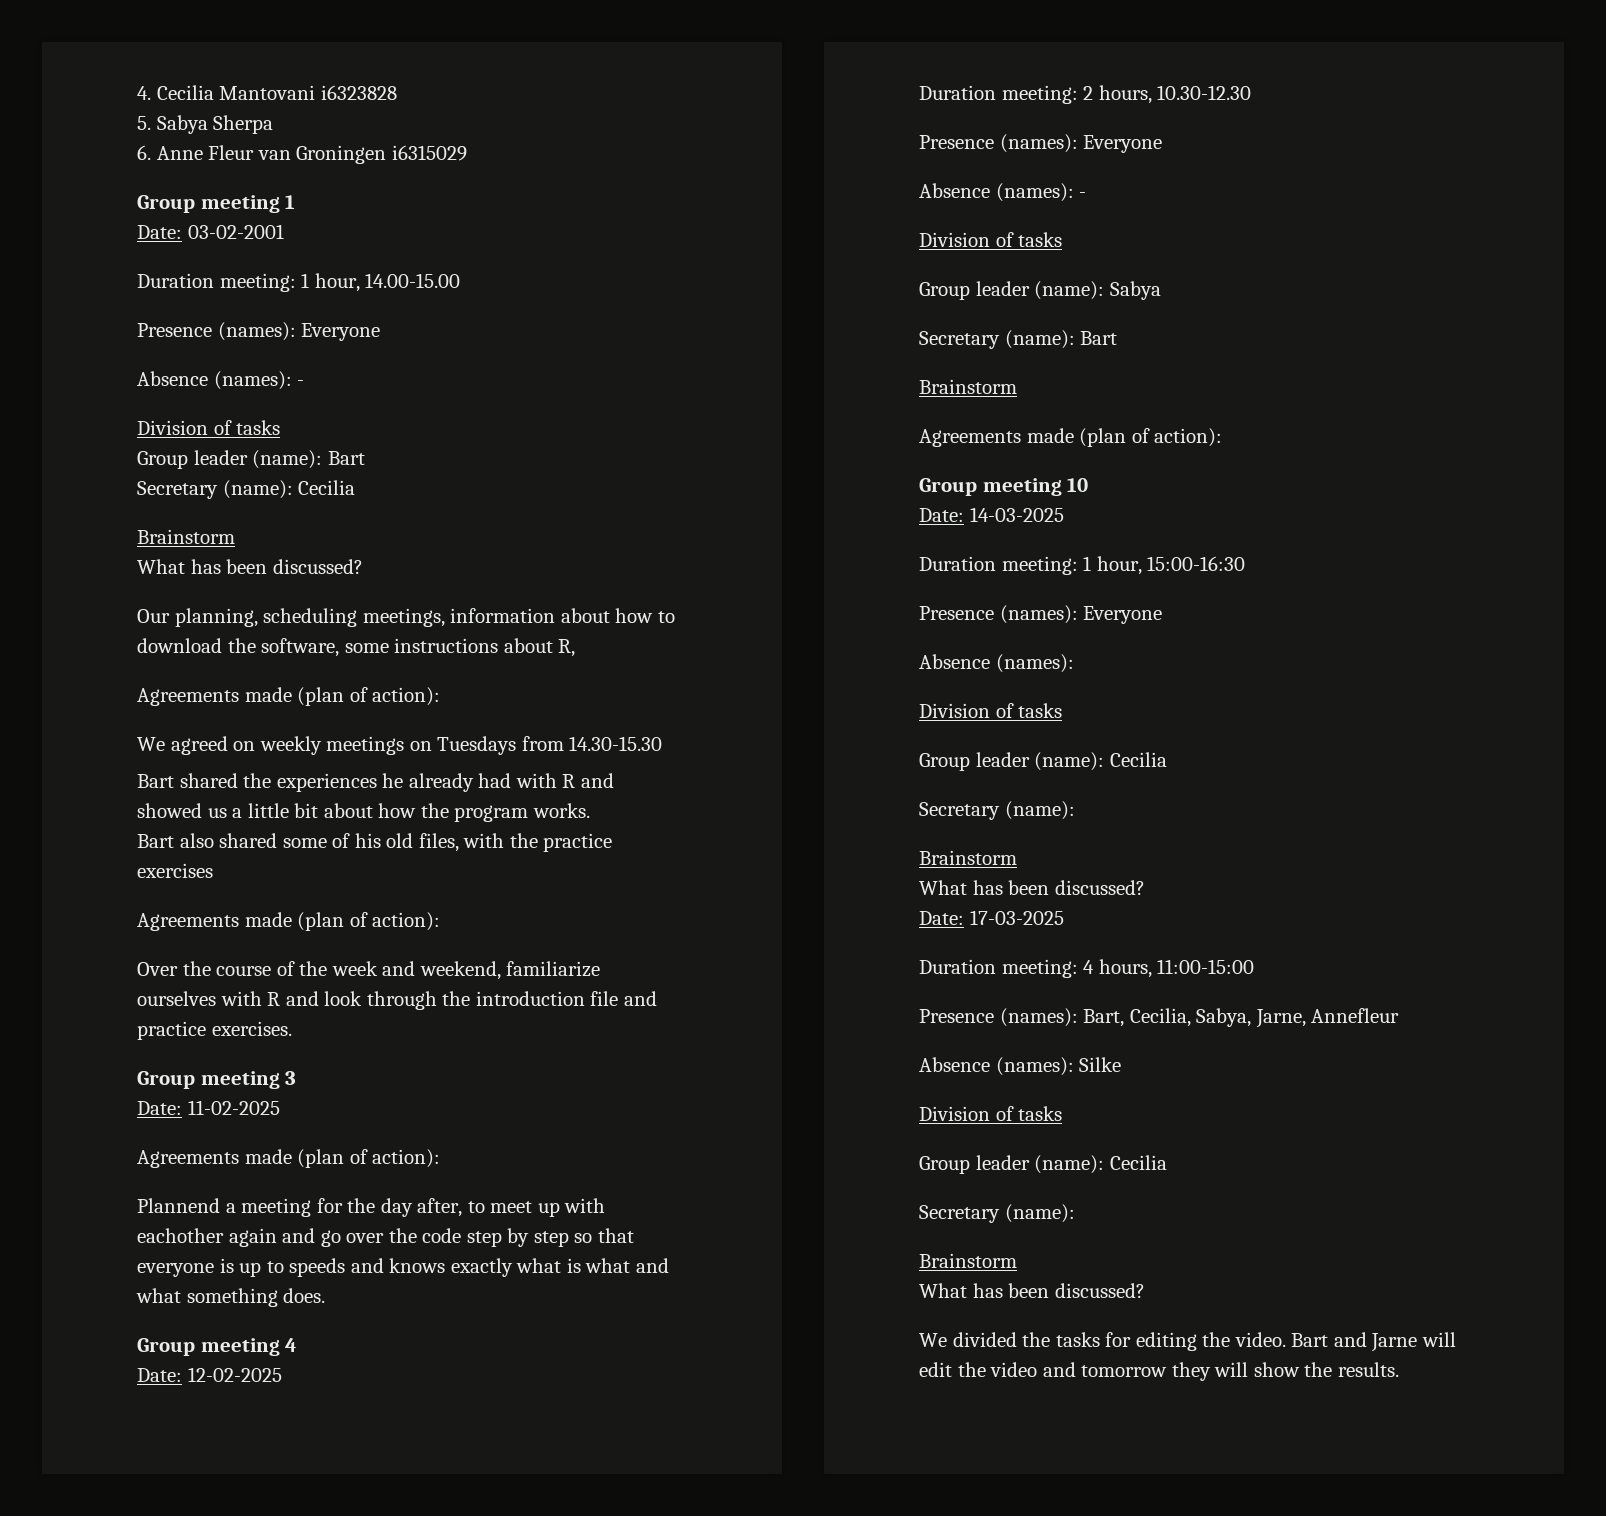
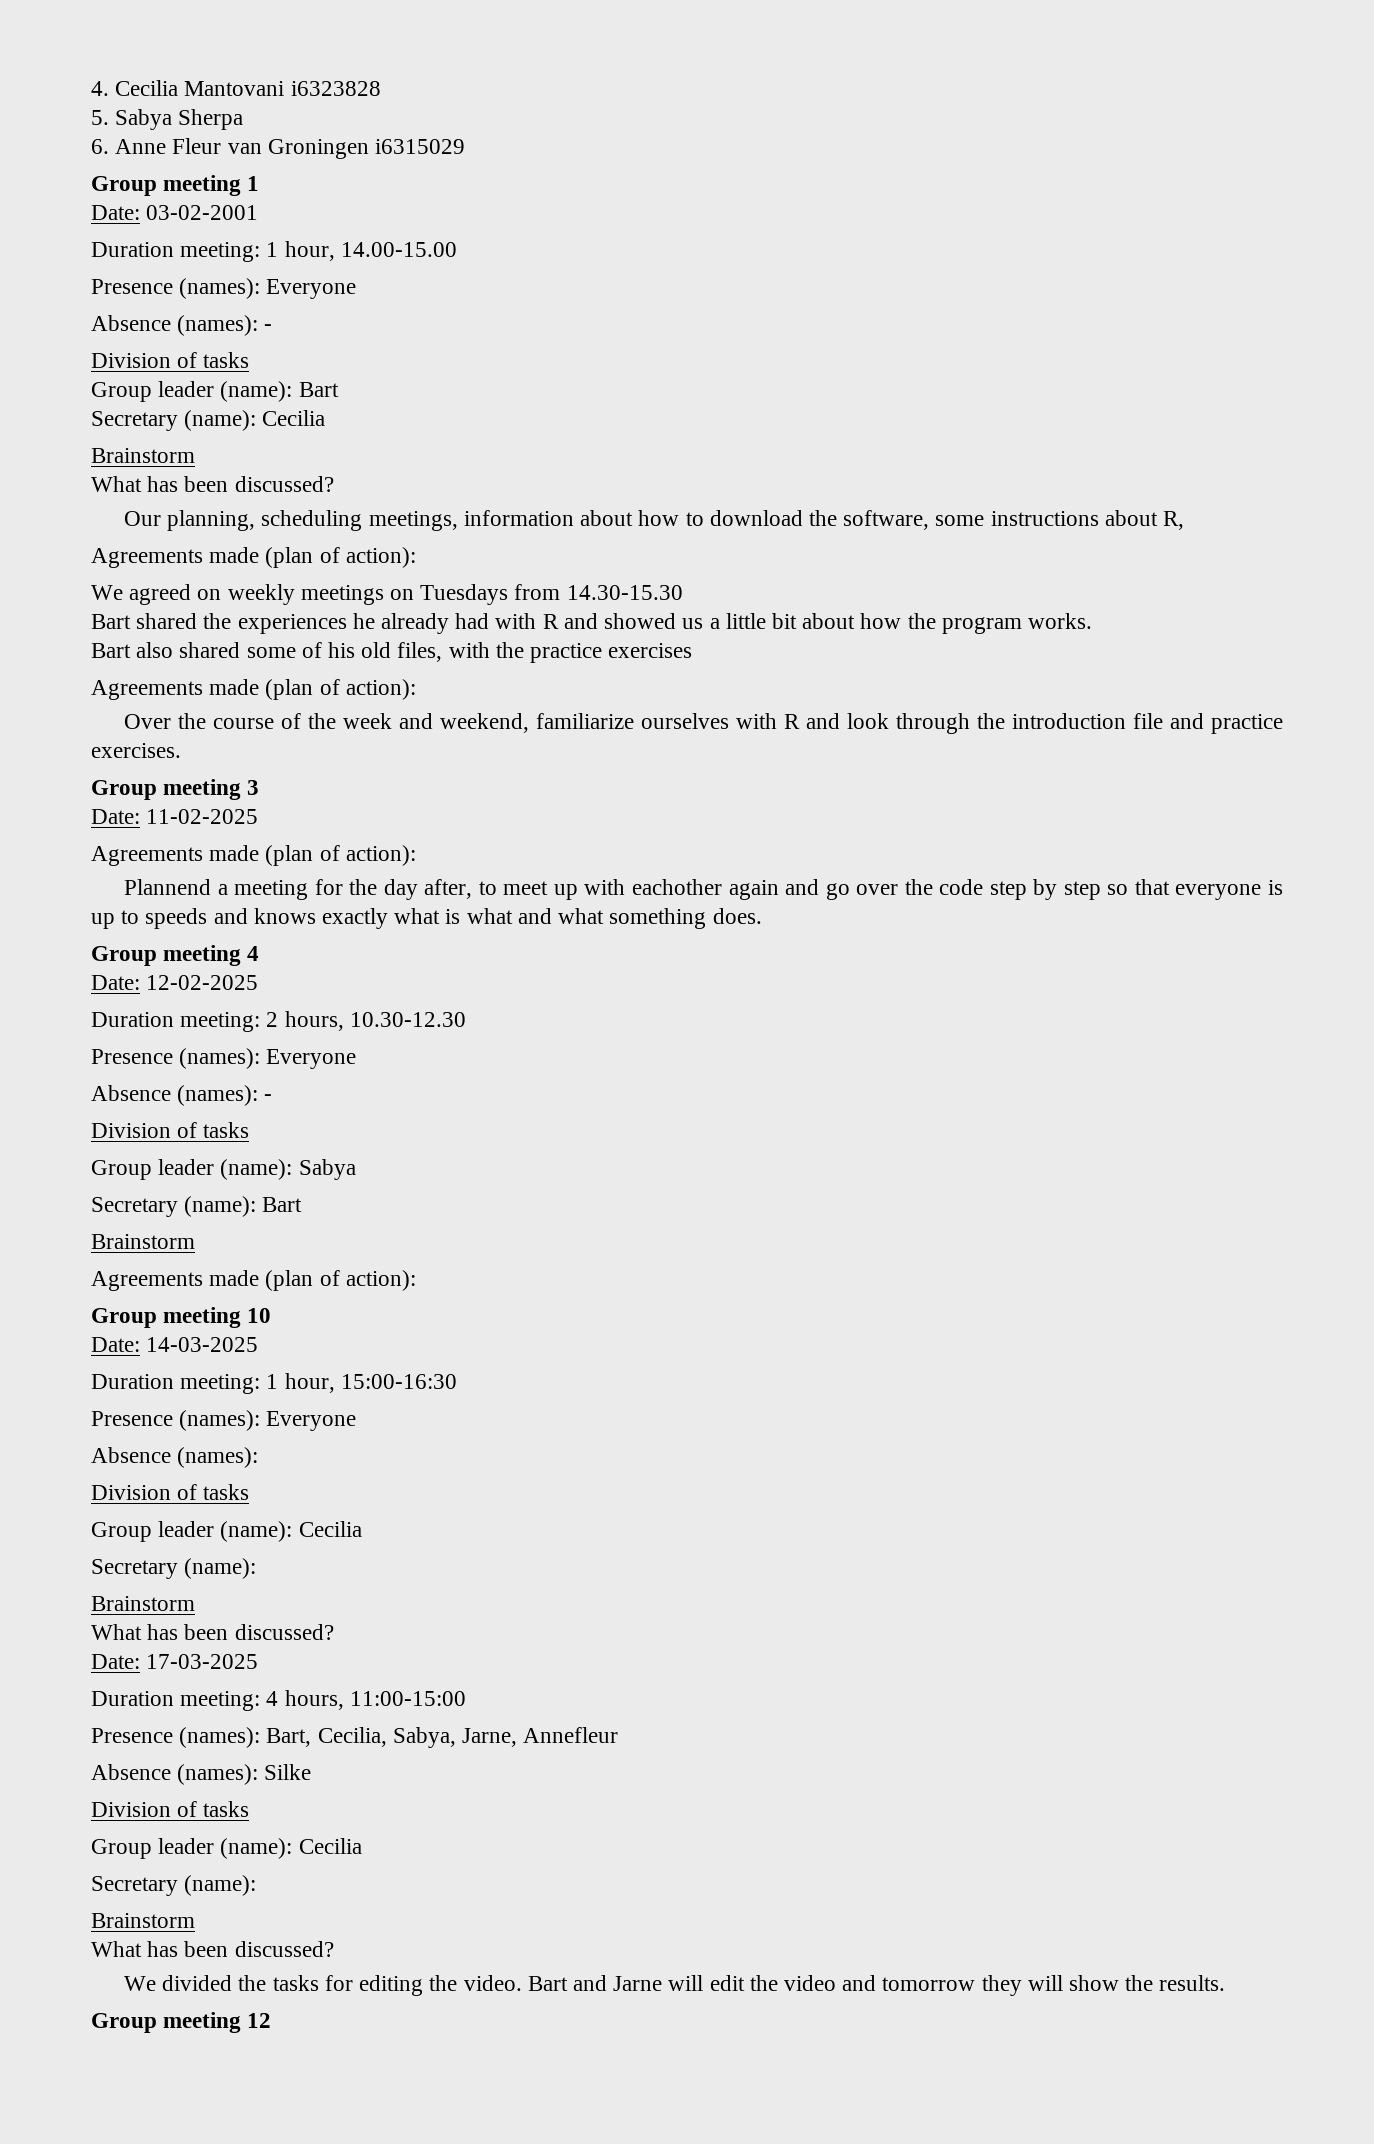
(1399, 1369) none -> [91,2012,272,2033] // Group meeting 12

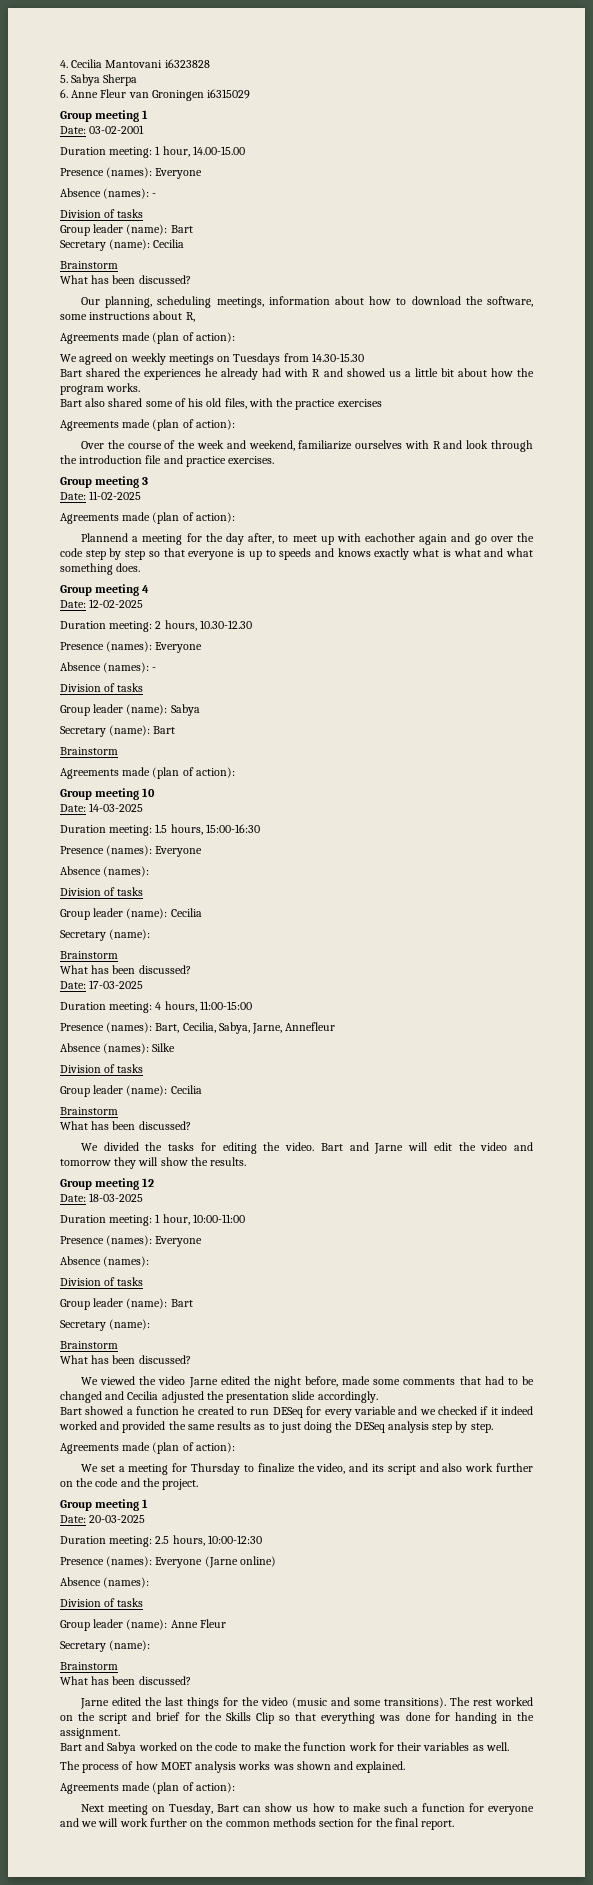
[266,1373,335,1393] 1 hour, -> [155,824,203,835] 1.5 hours,
[91,1875,257,1896] // Secretary (name): -> (202, 1089) none
(272, 2020) none -> [60,1193,144,1202] [60,1214,245,1226] [60,1235,203,1247] [60,1256,150,1267] [60,1277,144,1286] [60,1298,193,1310] [60,1319,151,1331] [60,1341,118,1349] [60,1355,191,1364] [81,1376,535,1388] [60,1391,378,1403] [60,1406,534,1418] [59,1421,493,1433] [60,1442,235,1454] [81,1463,533,1475] [60,1478,199,1490] [60,1499,149,1511] [60,1515,146,1523] [60,1535,262,1547] [60,1556,276,1568] [60,1577,150,1588] [60,1598,144,1607] [60,1619,226,1631] [60,1640,151,1652] [60,1662,118,1670] [60,1676,191,1685] [80,1697,533,1709] [60,1712,534,1724] [60,1728,120,1739] [60,1742,509,1754] [60,1761,406,1773] [60,1782,235,1794] [81,1803,535,1815] [60,1818,455,1830] // Date: 18-03-2025 // Duration meeting: 1 hour, 10:00-11:00 // Presence (names): Everyone // Absence (names): // Division of tasks // Group leader (name): Bart // Secretary (name): // Brainstorm // What has been discussed? // We viewed the video Jarne edited the night before, made some comments that had to be changed and Cecilia adjusted the presentation slide accordingly. // Bart showed a function he created to run DESeq for every variable and we checked if it indeed worked and provided the same results as to just doing the DESeq analysis step by step. // Agreements made (plan of action): // We set a meeting for Thursday to finalize the video, and its script and also work further on the code and the project. // Group meeting 1 // Date: 20-03-2025 // Duration meeting: 2.5 hours, 10:00-12:30 // Presence (names): Everyone (Jarne online) // Absence (names): // Division of tasks // Group leader (name): Anne Fleur // Secretary (name): // Brainstorm // What has been discussed? // Jarne edited the last things for the video (music and some transitions). The rest worked on the script and brief for the Skills Clip so that everything was done for handing in the assignment. // Bart and Sabya worked on the code to make the function work for their variables as well. // The process of how MOET analysis works was shown and explained. // Agreements made (plan of action): // Next meeting on Tuesday, Bart can show us how to make such a function for everyone and we will work further on the common methods section for the final report.

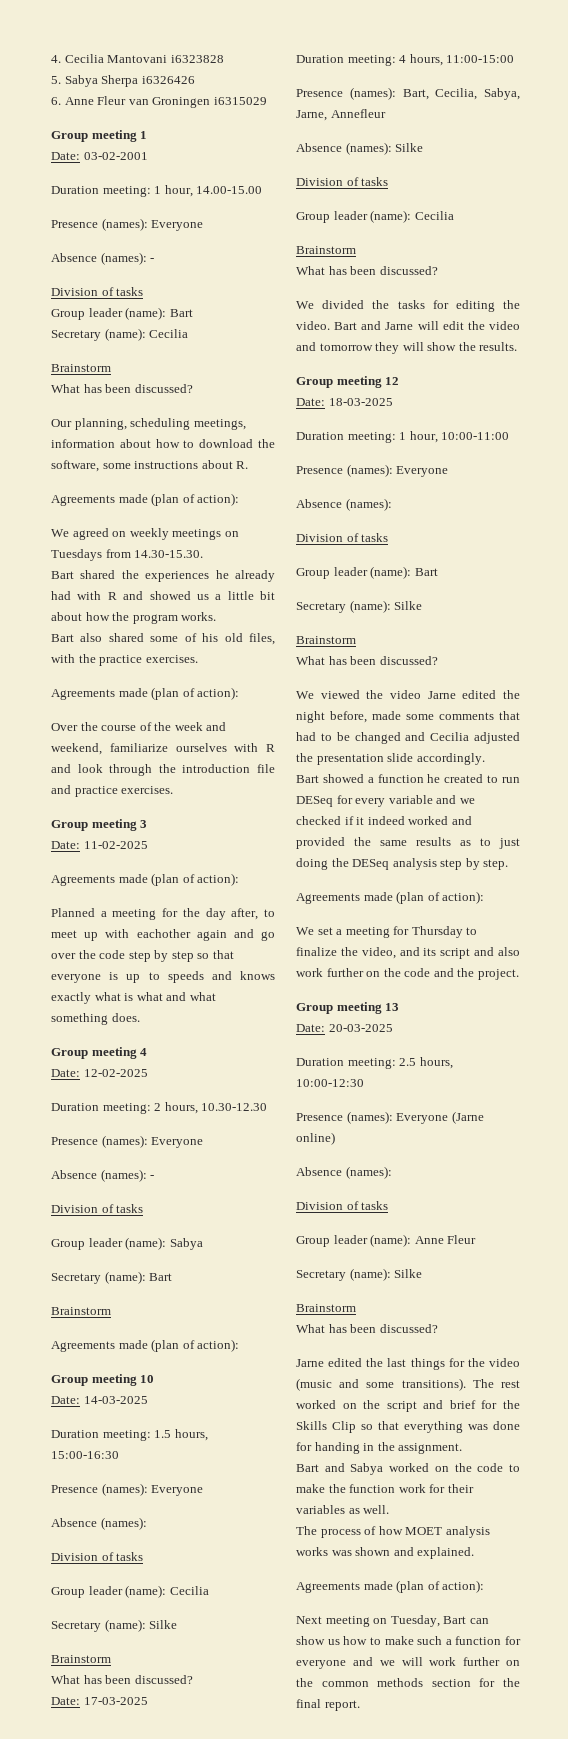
(138, 80) none -> [141,76,195,84] i6326426
[185,312,195,322] R, -> [236,461,249,469] R.
[311,353,364,362] 14.30-15.30 -> [134,550,204,558] 14.30-15.30.
[337,399,382,407] exercises -> [145,655,198,663] exercises.
[81,533,129,542] Plannend -> [51,908,95,917] Planned
(151, 934) none -> [149,1620,178,1629] Silke
(151, 1324) none -> [394,601,423,610] Silke
[142,1499,149,1508] 1 -> [385,1003,400,1011] 13
(151, 1645) none -> [394,1269,423,1278] Silke

